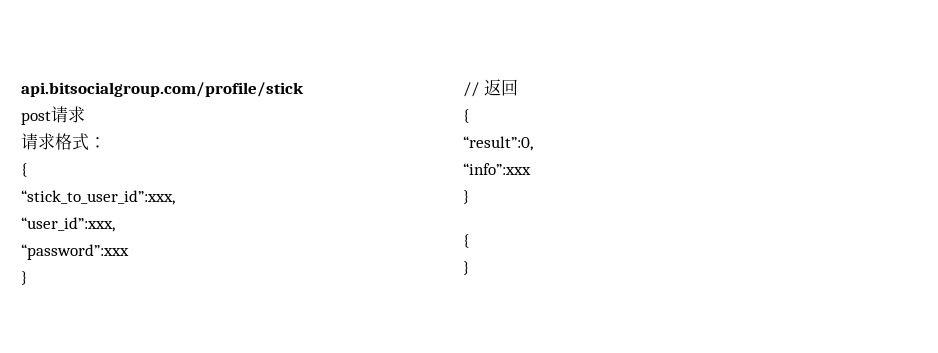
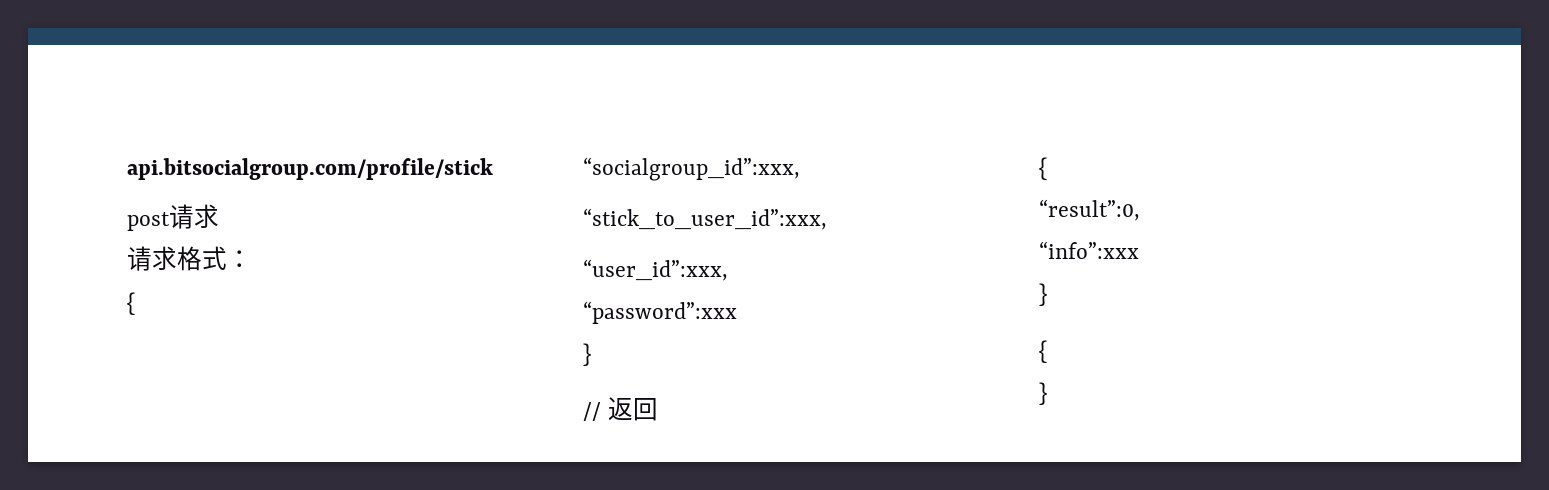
(28, 170) none -> [583,157,800,181] // “socialgroup_id”:xxx,

